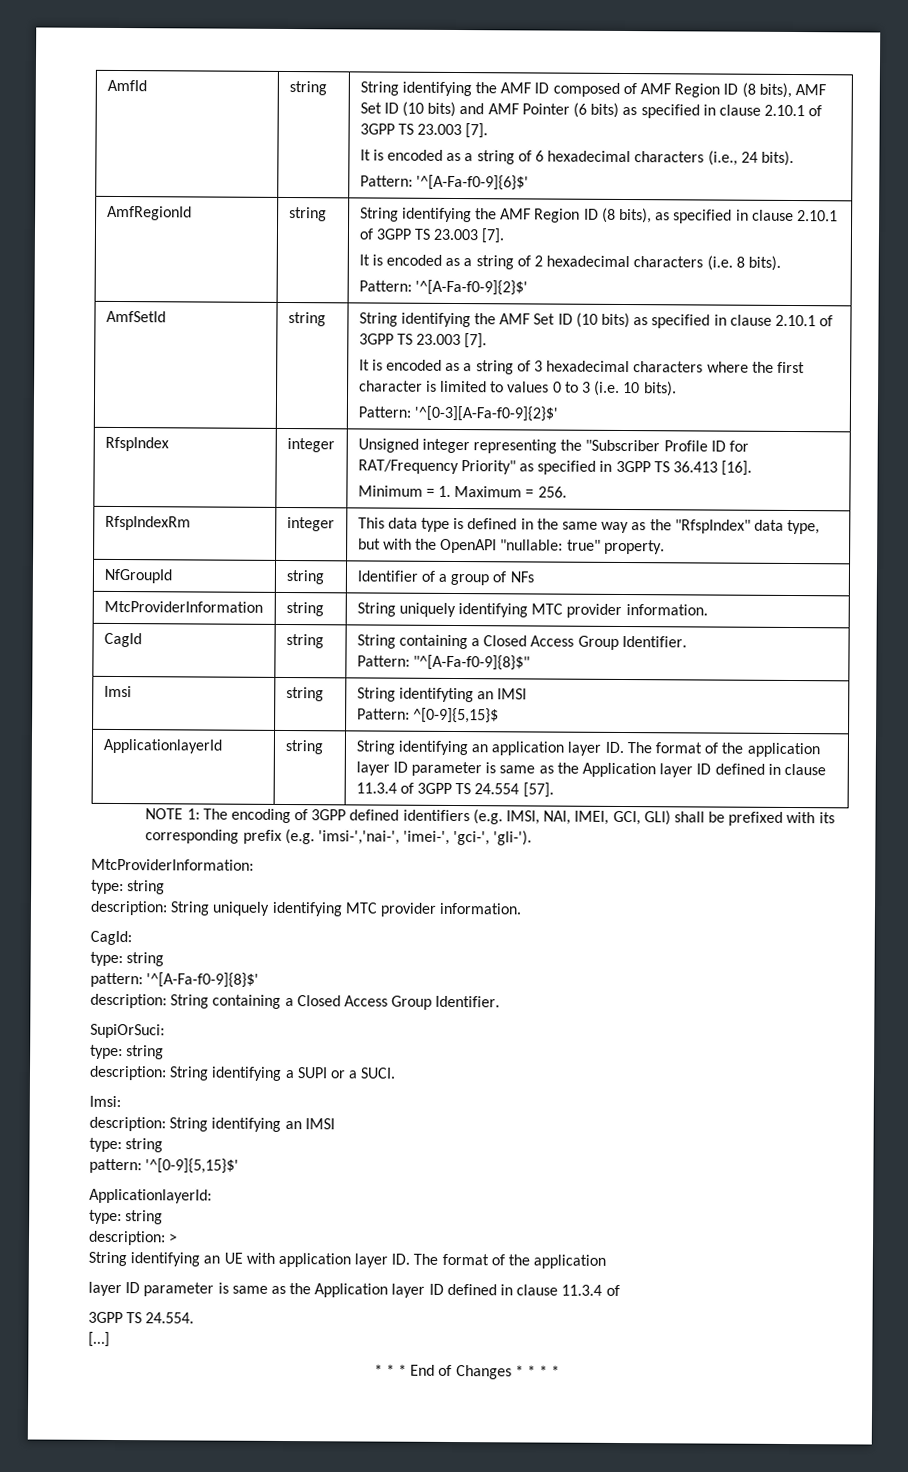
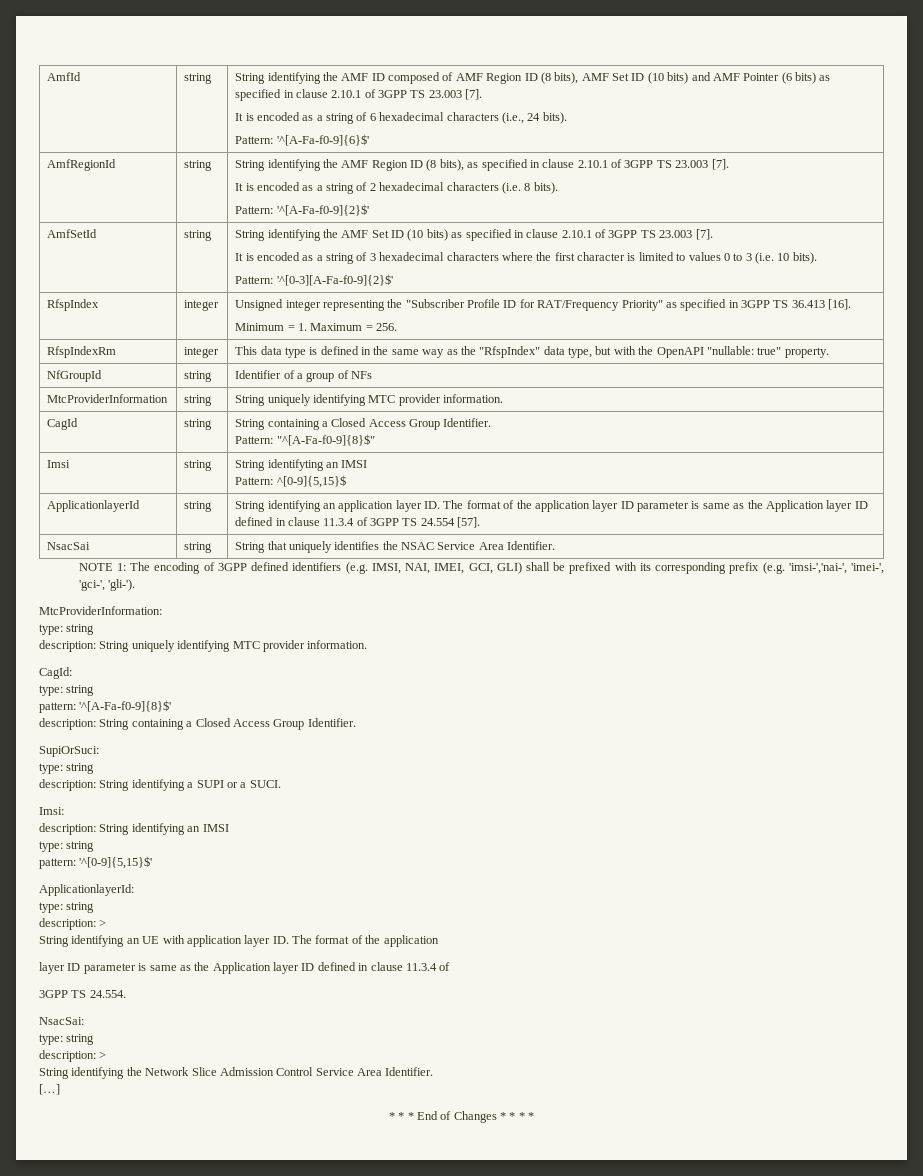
(554, 790) none -> [47,542,91,550] [184,542,213,553] [235,541,556,553] // NsacSai | string | String that uniquely identifies the NSAC Service Area Identifier.
(195, 1318) none -> [39,1017,84,1025] [39,1034,95,1045] [39,1050,107,1062] [39,1067,434,1079] // NsacSai: // type: string // description: > // String identifying the Network Slice Admission Control Service Area Identifier.

